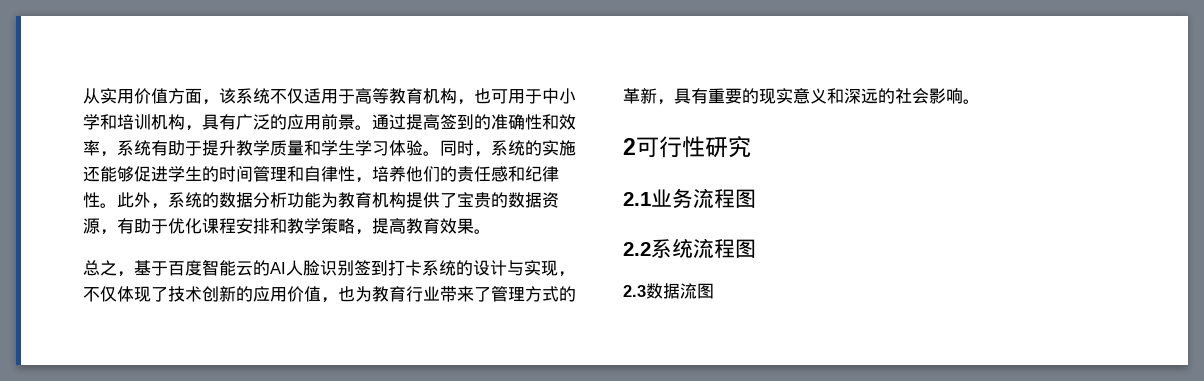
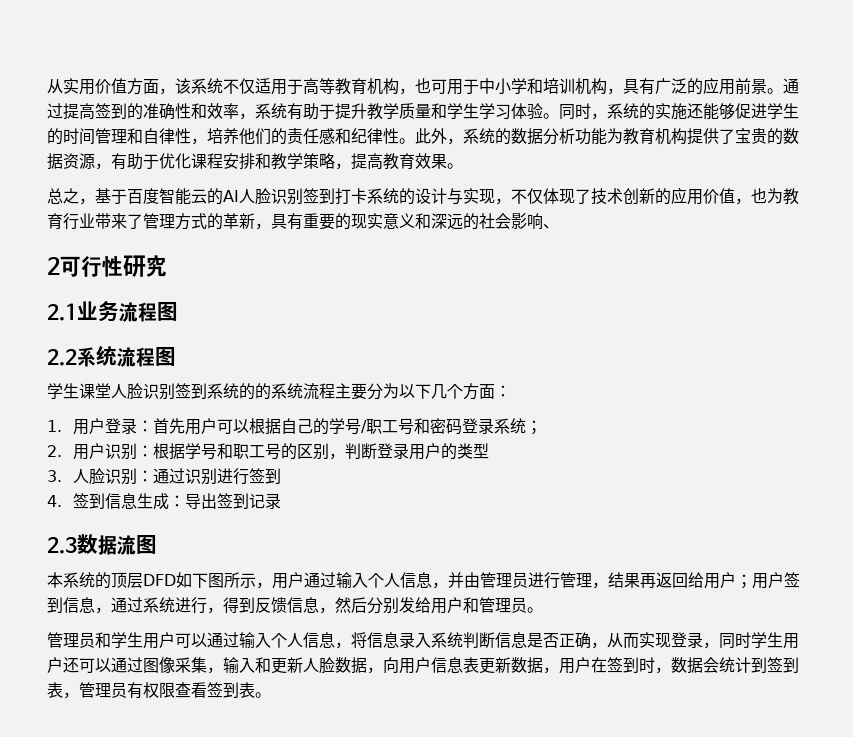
[963,99,980,104] 。 -> [543,224,559,229] 、
[623,283,714,299] 2.3数据流图 -> [47,383,511,400] [47,418,542,435] [47,443,489,460] [47,468,281,485] [47,493,281,510] [47,534,157,555] [47,572,800,589] [47,597,543,614] [47,632,799,649] [47,657,799,674] [47,682,271,699] 学生课堂人脸识别签到系统的的系统流程主要分为以下几个方面： // 1.用户登录：首先用户可以根据自己的学号/职工号和密码登录系统； // 2.用户识别：根据学号和职工号的区别，判断登录用户的类型 // 3.人脸识别：通过识别进行签到 // 4.签到信息生成：导出签到记录 // 2.3数据流图 // 本系统的顶层DFD如下图所示，用户通过输入个人信息，并由管理员进行管理，结果再返回给用户；用户签到信息，通过系统进行，得到反馈信息，然后分别发给用户和管理员。 // 管理员和学生用户可以通过输入个人信息，将信息录入系统判断信息是否正确，从而实现登录，同时学生用户还可以通过图像采集，输入和更新人脸数据，向用户信息表更新数据，用户在签到时，数据会统计到签到表，管理员有权限查看签到表。

